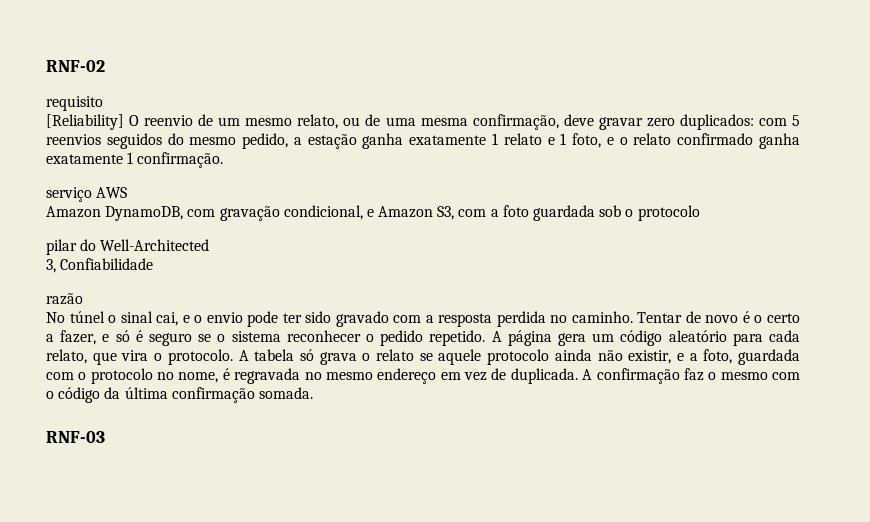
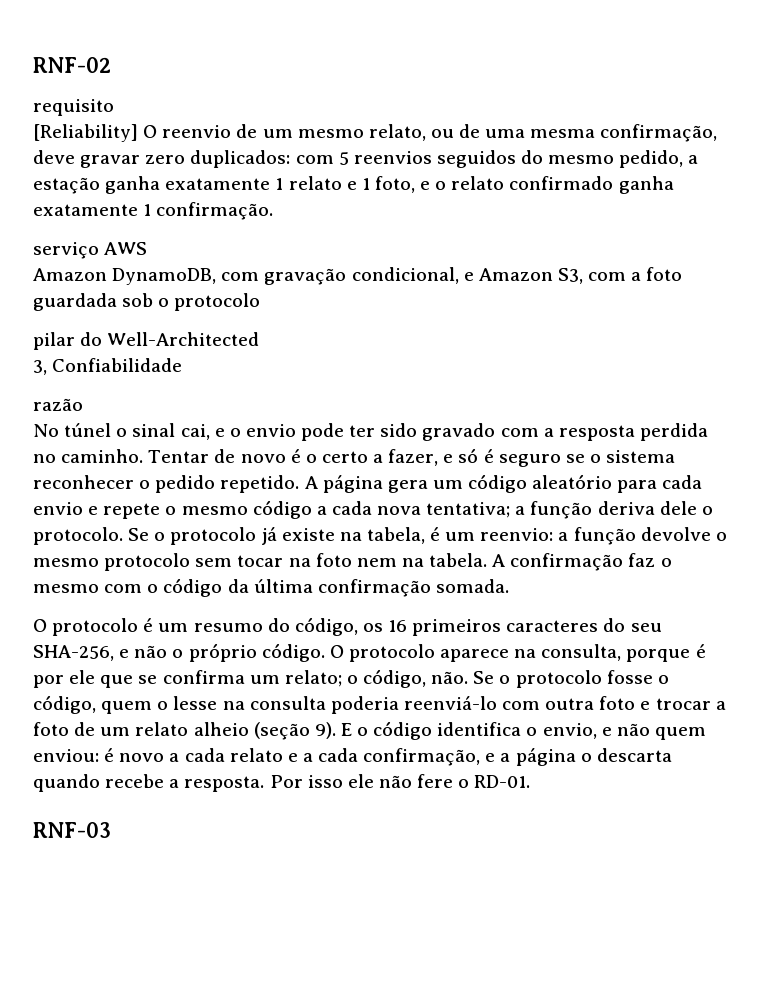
[46,349,801,365] [46,368,578,384] relato, que vira o protocolo. A tabela só grava o relato se aquele protocolo ainda não existir, e a foto, guardada com o protocolo no nome, é regravada no mesmo endereço em vez de duplicada. -> [33,500,713,519] [33,527,727,545] [33,553,488,571] envio e repete o mesmo código a cada nova tentativa; a função deriva dele o protocolo. Se o protocolo já existe na tabela, é um reenvio: a função devolve o mesmo protocolo sem tocar na foto nem na tabela.
(313, 393) none -> [33,617,662,636] [33,643,706,662] [33,669,669,688] [33,695,726,714] [33,721,706,740] [33,748,672,766] [33,774,531,792] // O protocolo é um resumo do código, os 16 primeiros caracteres do seu SHA-256, e não o próprio código. O protocolo aparece na consulta, porque é por ele que se confirma um relato; o código, não. Se o protocolo fosse o código, quem o lesse na consulta poderia reenviá-lo com outra foto e trocar a foto de um relato alheio (seção 9). E o código identifica o envio, e não quem enviou: é novo a cada relato e a cada confirmação, e a página o descarta quando recebe a resposta. Por isso ele não fere o RD-01.

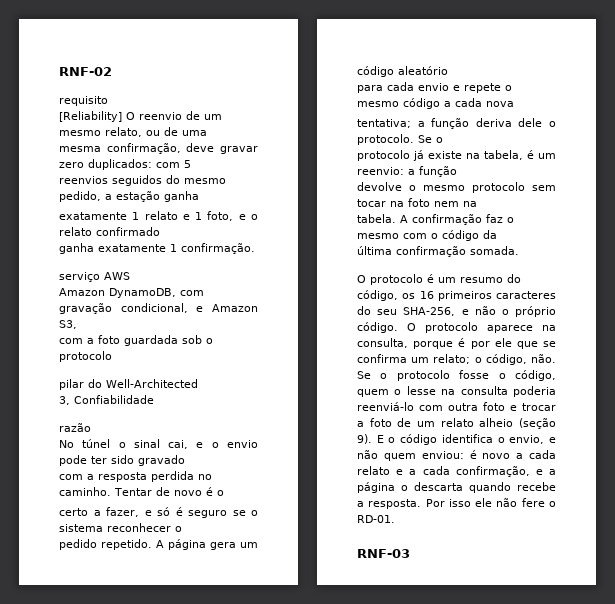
(526, 133) none -> (207, 133) //
(349, 158) none -> (191, 164) //
(161, 185) none -> (199, 196) //
(614, 183) none -> (160, 231) //
(583, 276) none -> (77, 324) //
(496, 432) none -> (185, 460) //
(317, 458) none -> (224, 493) //
(151, 484) none -> (182, 529) //
(613, 481) none -> (448, 70) //
(422, 510) none -> (514, 104) //
(166, 536) none -> (443, 140) //
(636, 536) none -> (457, 171) //
(424, 562) none -> (477, 204) //
(249, 586) none -> (497, 234) //

